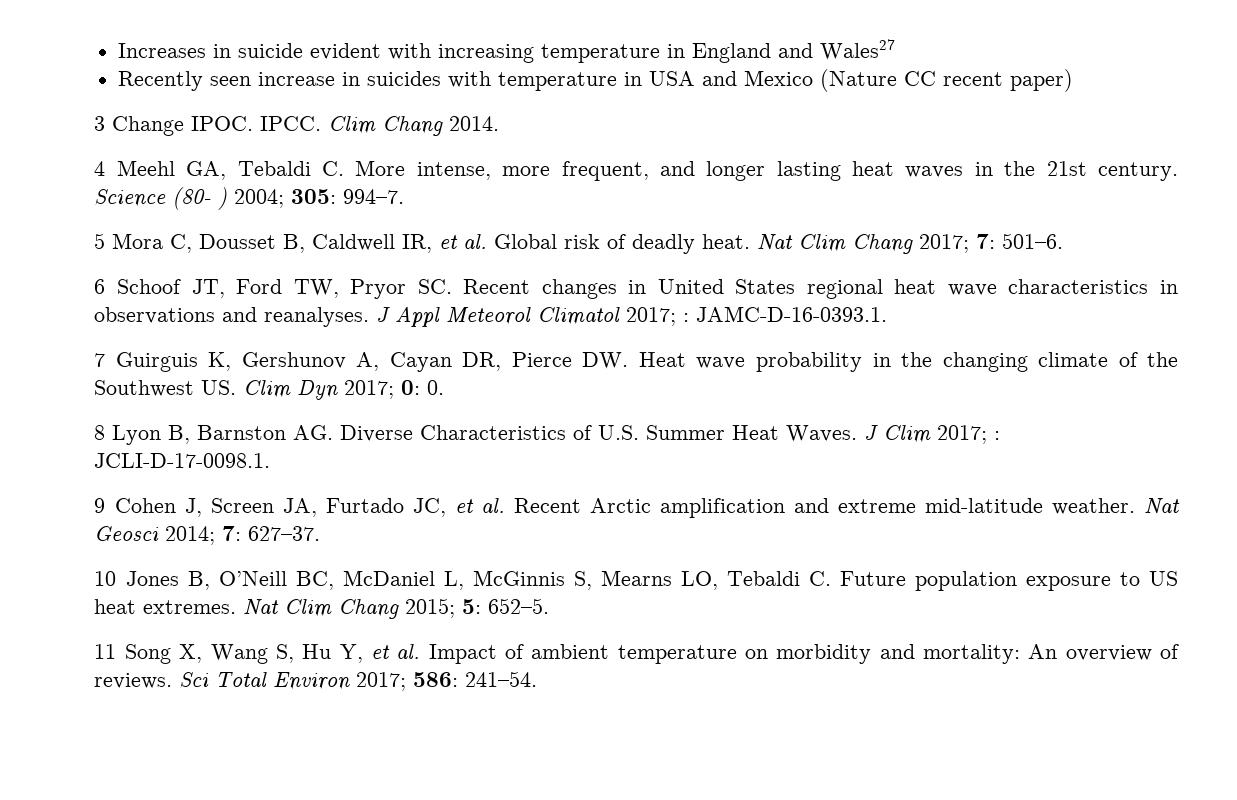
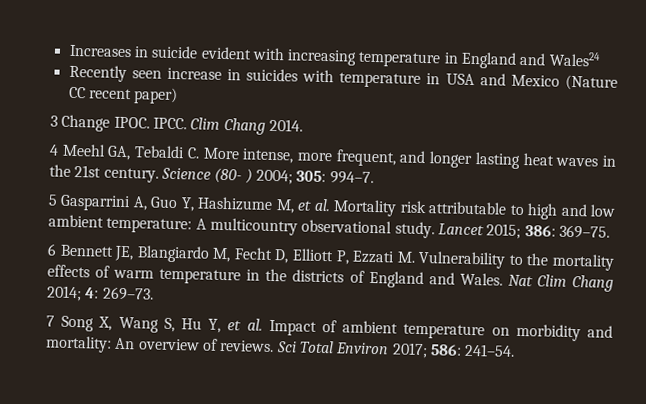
[820,39,896,60] Wales27 -> [548,51,601,67] Wales24
[112,233,1064,254] [94,279,1178,299] [94,306,888,327] [94,352,1178,372] [94,380,445,400] [94,425,1001,445] [94,453,271,468] [94,498,1180,518] [94,526,321,545] [94,570,1179,591] [94,598,550,619] [94,644,117,659] Mora C, Dousset B, Caldwell IR, et al. Global risk of deadly heat. Nat Clim Chang 2017; 7: 501–6. // 6 Schoof JT, Ford TW, Pryor SC. Recent changes in United States regional heat wave characteristics in observations and reanalyses. J Appl Meteorol Climatol 2017; : JAMC-D-16-0393.1. // 7 Guirguis K, Gershunov A, Cayan DR, Pierce DW. Heat wave probability in the changing climate of the Southwest US. Clim Dyn 2017; 0: 0. // 8 Lyon B, Barnston AG. Diverse Characteristics of U.S. Summer Heat Waves. J Clim 2017; : JCLI-D-17-0098.1. // 9 Cohen J, Screen JA, Furtado JC, et al. Recent Arctic amplification and extreme mid-latitude weather. Nat Geosci 2014; 7: 627–37. // 10 Jones B, O’Neill BC, McDaniel L, McGinnis S, Mearns LO, Tebaldi C. Future population exposure to US heat extremes. Nat Clim Chang 2015; 5: 652–5. // 11 -> [60,194,617,220] [47,214,610,239] [46,243,614,271] [46,264,615,292] [45,285,154,302] [45,315,55,327] Gasparrini A, Guo Y, Hashizume M, et al. Mortality risk attributable to high and low ambient temperature: A multicountry observational study. Lancet 2015; 386: 369–75. // 6 Bennett JE, Blangiardo M, Fecht D, Elliott P, Ezzati M. Vulnerability to the mortality effects of warm temperature in the districts of England and Wales. Nat Clim Chang 2014; 4: 269–73. // 7

